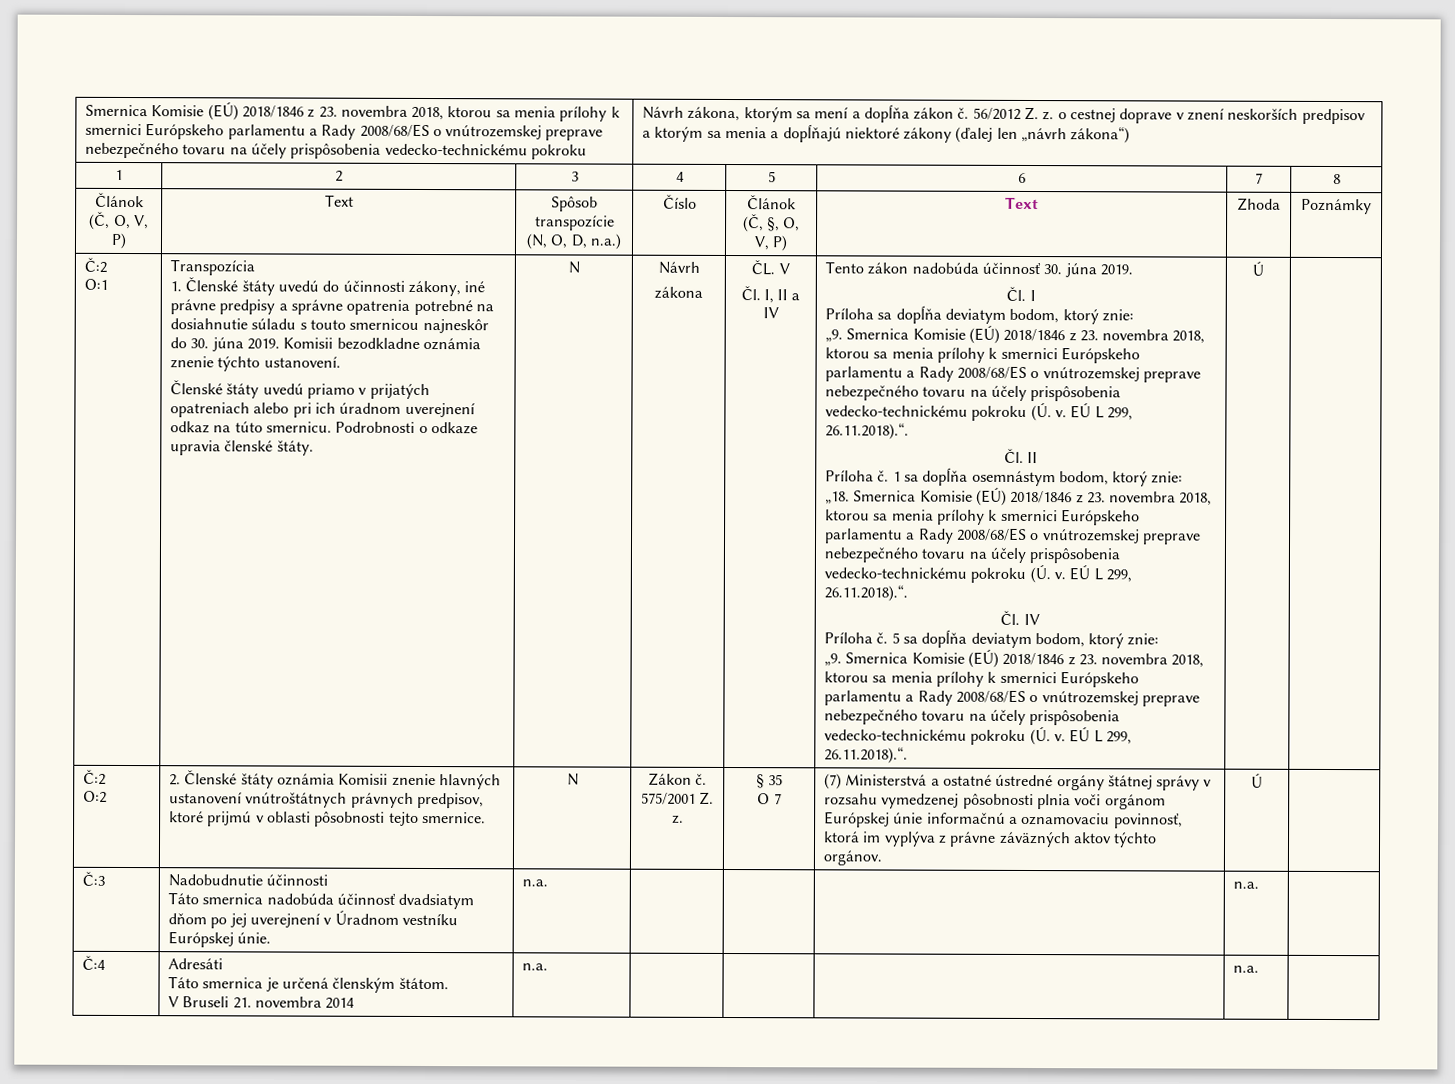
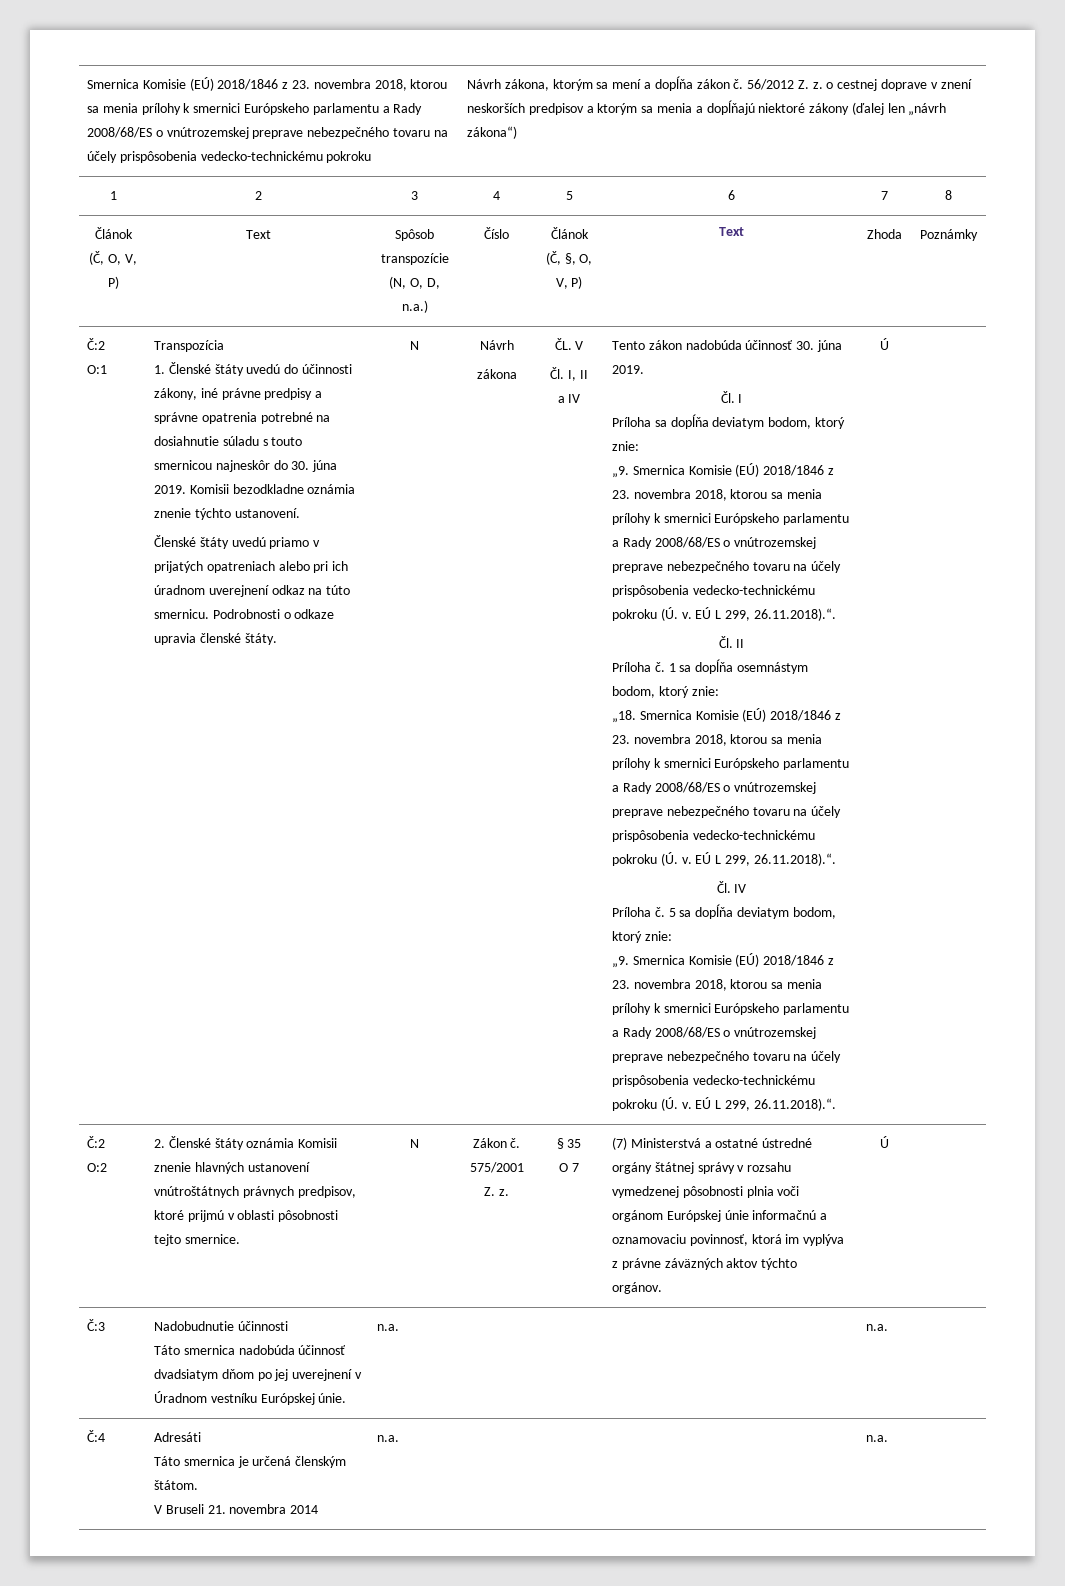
(789, 295) none -> (588, 374) //

